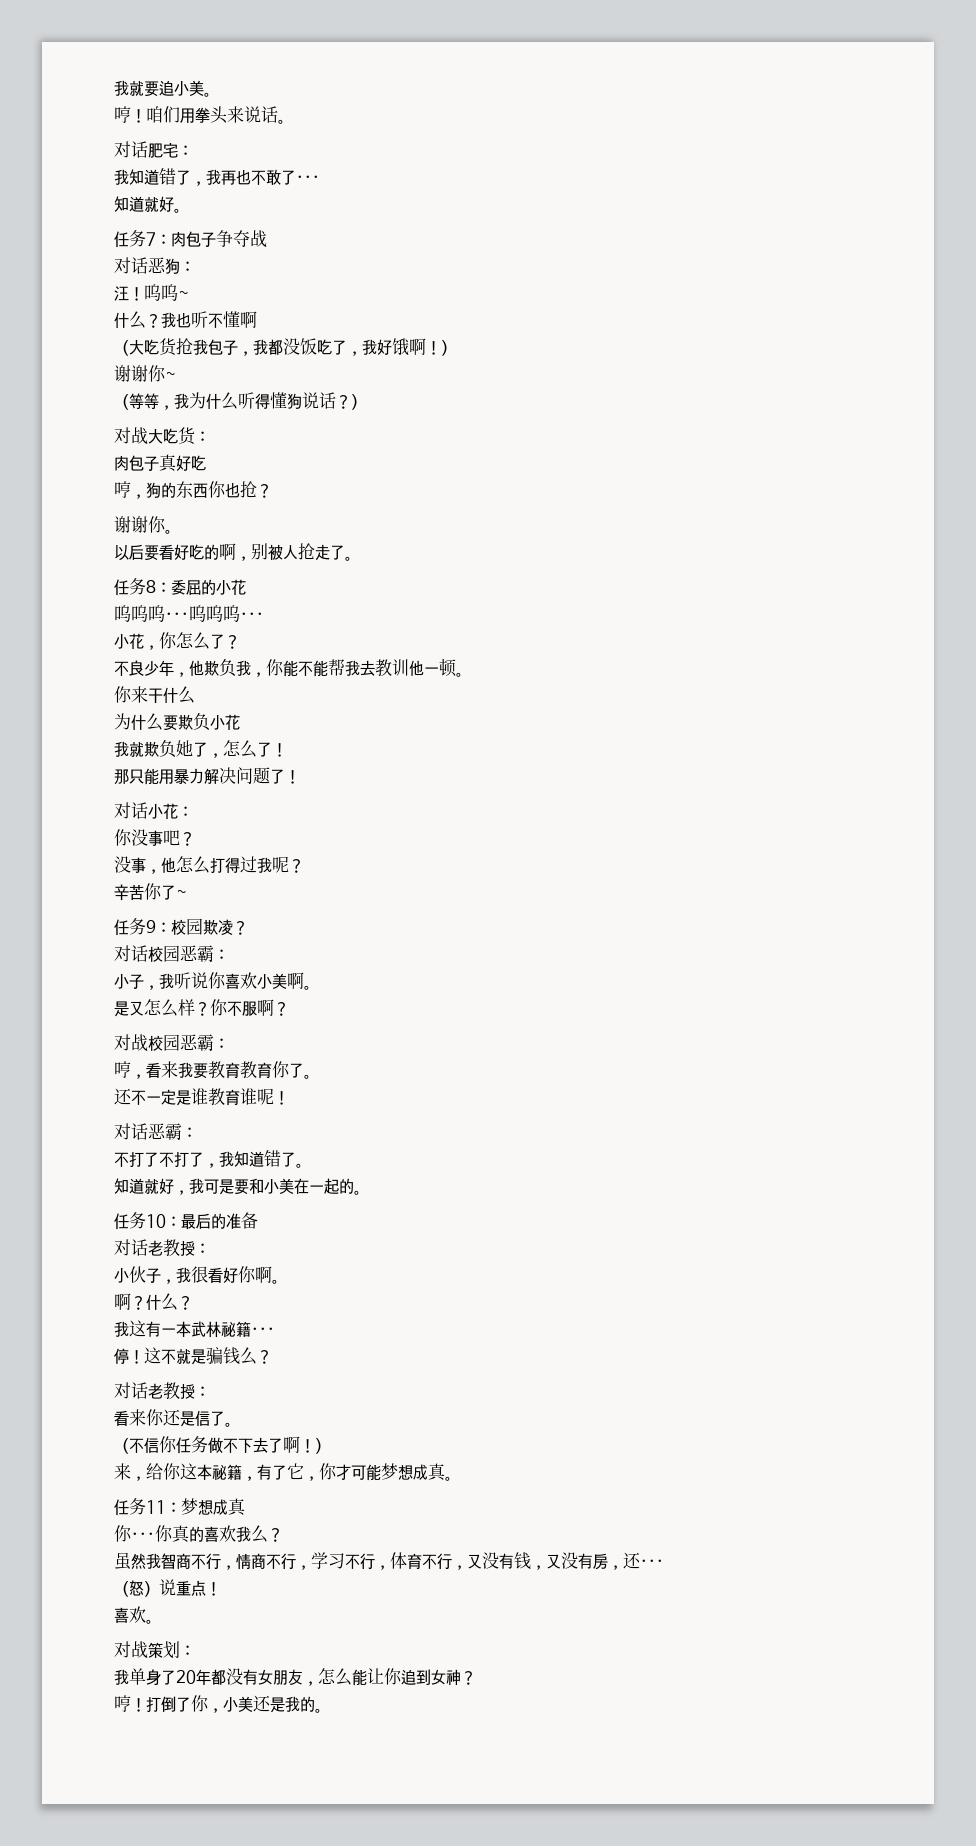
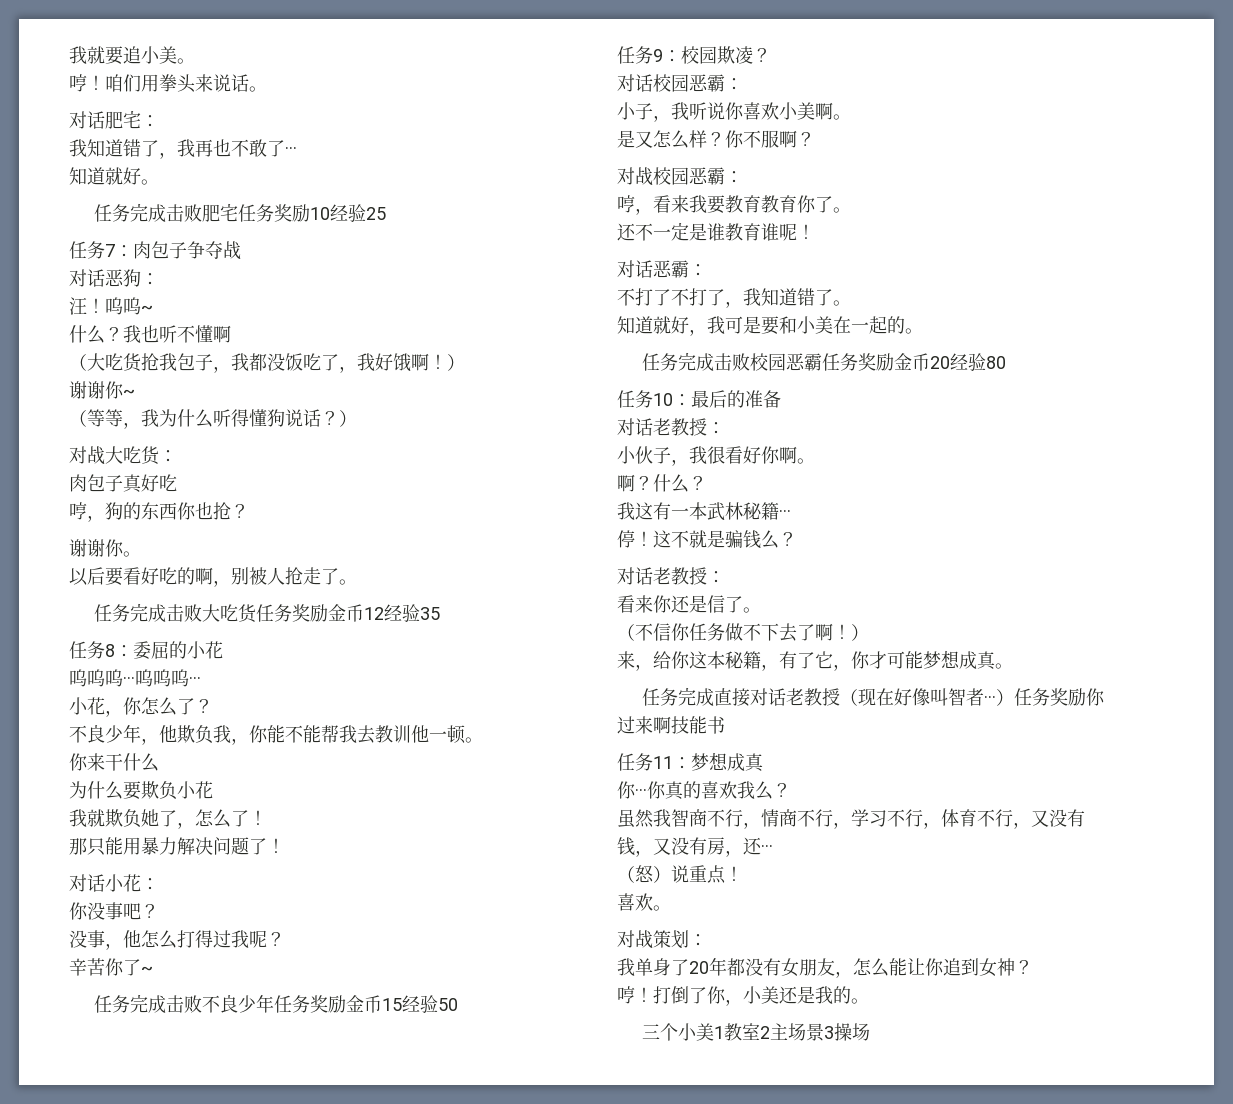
(182, 210) none -> [93,203,386,222] // 任务完成击败肥宅任务奖励10经验25
(353, 558) none -> [93,603,440,623] // 任务完成击败大吃货任务奖励金币12经验35
(187, 894) none -> [93,994,458,1013] // 任务完成击败不良少年任务奖励金币15经验50
(362, 1192) none -> [641,352,1006,371] // 任务完成击败校园恶霸任务奖励金币20经验80
(453, 1478) none -> [641,687,1105,707] [617,716,725,734] // 任务完成直接对话老教授（现在好像叫智者···）任务奖励你过来啊技能书
(323, 1710) none -> [641,1023,870,1041] // 三个小美1教室2主场景3操场

